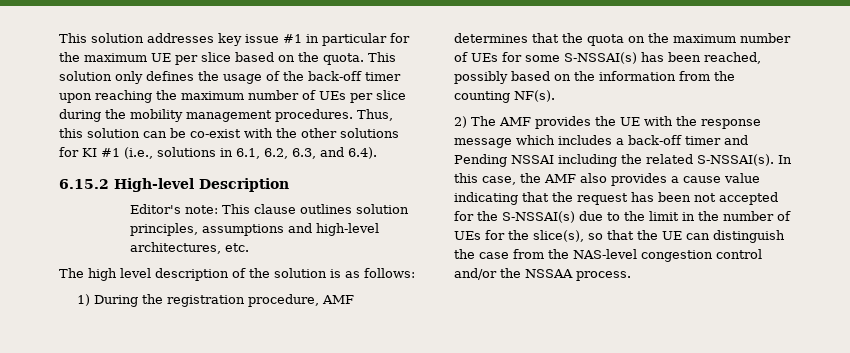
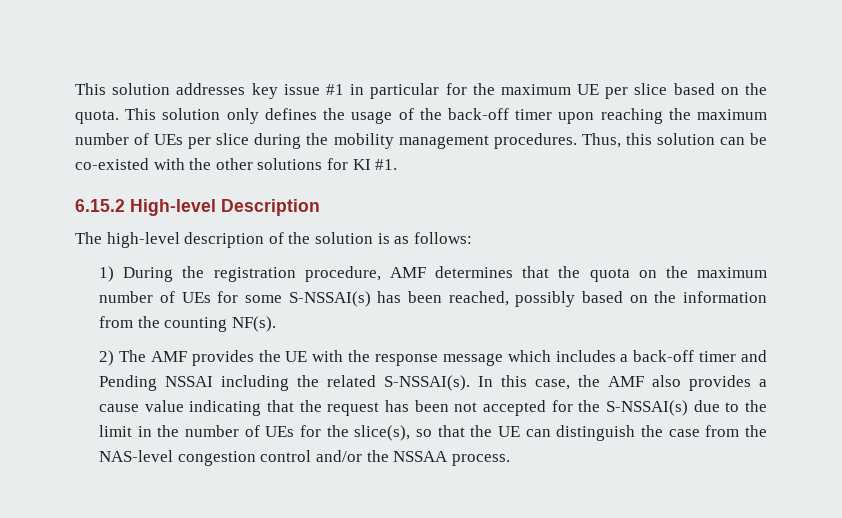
[190,129,241,138] co-exist -> [75,158,149,170] co-existed
[101,147,377,159] [59,178,289,192] [129,204,409,214] [129,223,379,236] [129,242,249,254] [59,268,151,281] #1 (i.e., solutions in 6.1, 6.2, 6.3, and 6.4). // 6.15.2 High-level Description // Editor's note: This clause outlines solution principles, assumptions and high-level architectures, etc. // The high level -> [375,159,398,170] [75,199,320,216] [75,232,180,248] #1. // 6.15.2 High-level Description // The high-level

